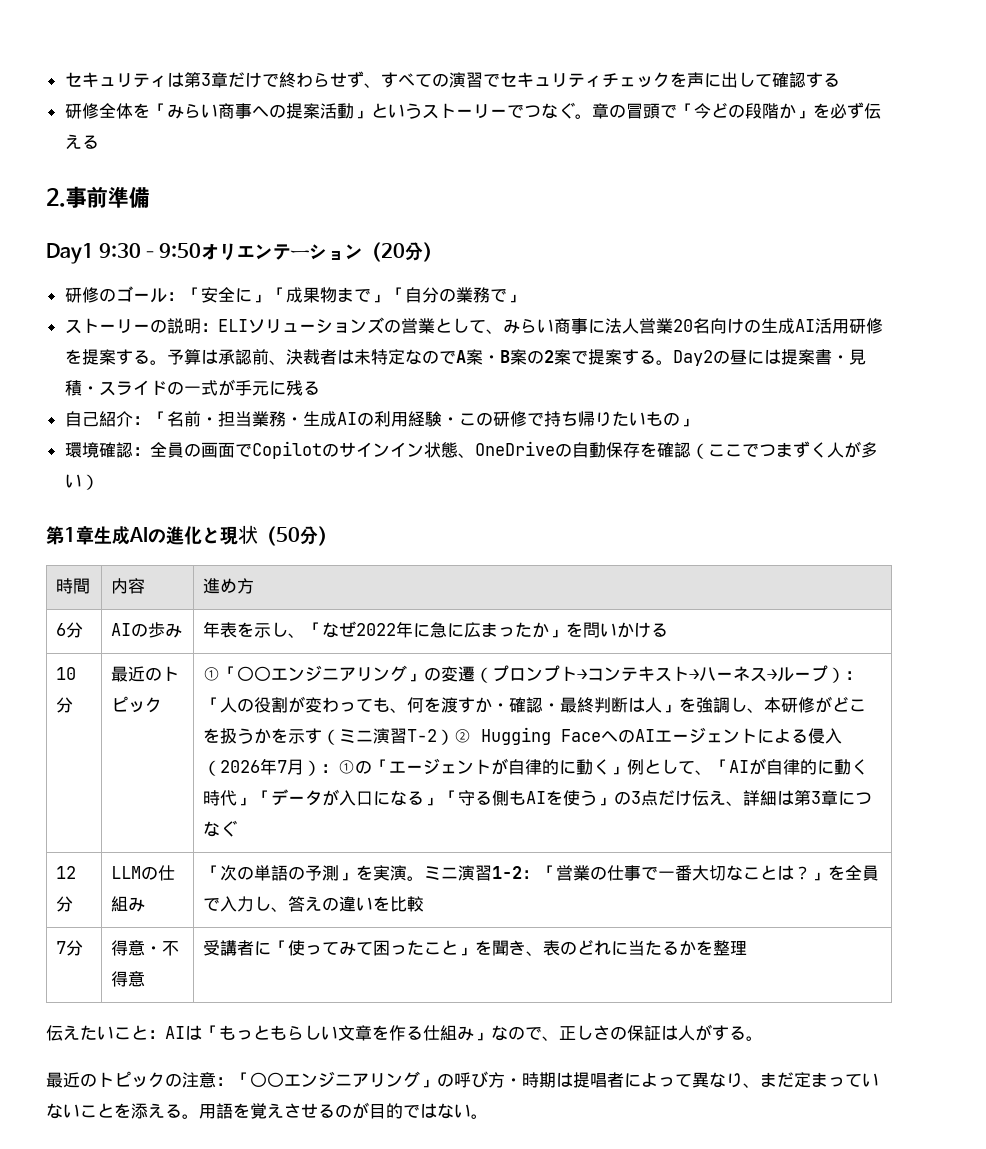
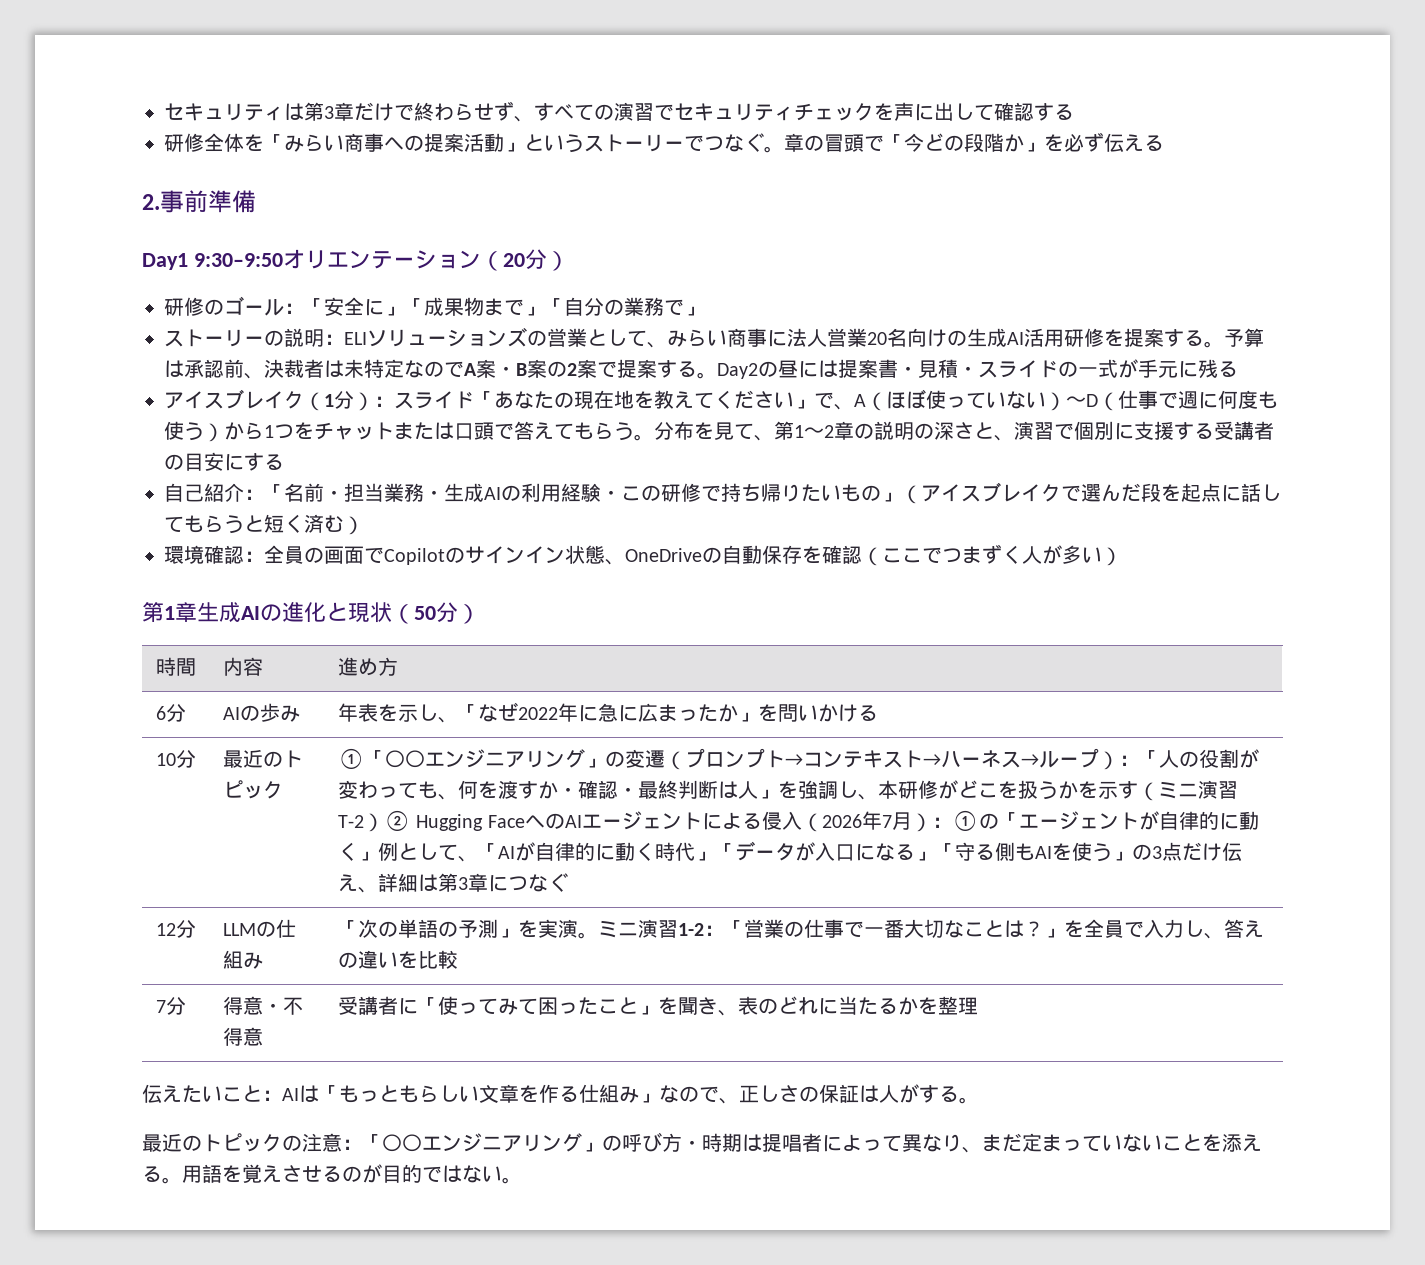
(320, 388) none -> [164,389,1278,411] [164,421,1274,442] [164,452,284,471] // アイスブレイク（1分）：スライド「あなたの現在地を教えてください」で、A（ほぼ使っていない）〜D（仕事で週に何度も使う）から1つをチャットまたは口頭で答えてもらう。分布を見て、第1〜2章の説明の深さと、演習で個別に支援する受講者の目安にする
(697, 422) none -> [901,482,1281,504] [164,514,364,535] （アイスブレイクで選んだ段を起点に話してもらうと短く済む）

